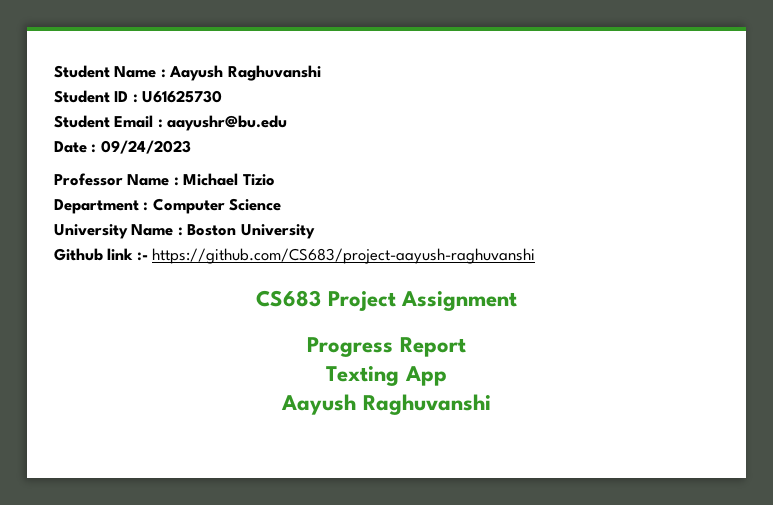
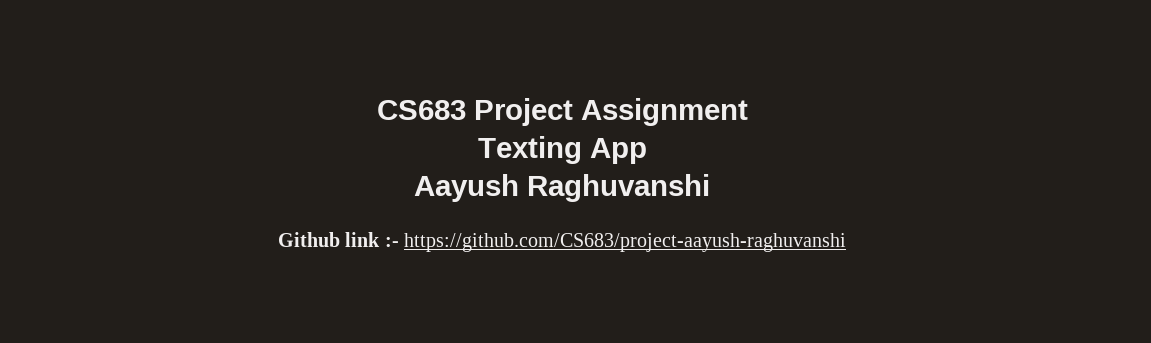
[54,65,321,81] [54,90,223,103] [54,115,288,131] [54,140,191,154] [54,173,275,186] [54,198,282,214] [54,224,315,239] [54,248,536,264] Student Name : Aayush Raghuvanshi // Student ID : U61625730 // Student Email : aayushr@bu.edu // Date : 09/24/2023 // Professor Name : Michael Tizio // Department : Computer Science // University Name : Boston University // Github link :- https://github.com/CS683/project-aayush-raghuvanshi // -> (376, 110) none
[307,337,466,357] // Progress Report -> (748, 112) none
(491, 404) none -> [277,232,847,252] // Github link :- https://github.com/CS683/project-aayush-raghuvanshi

